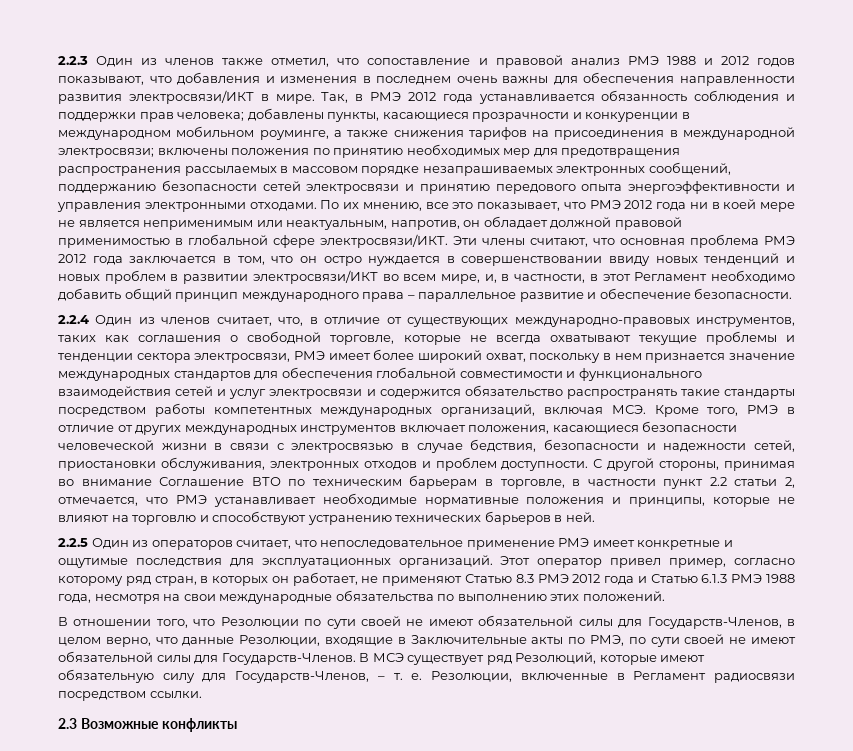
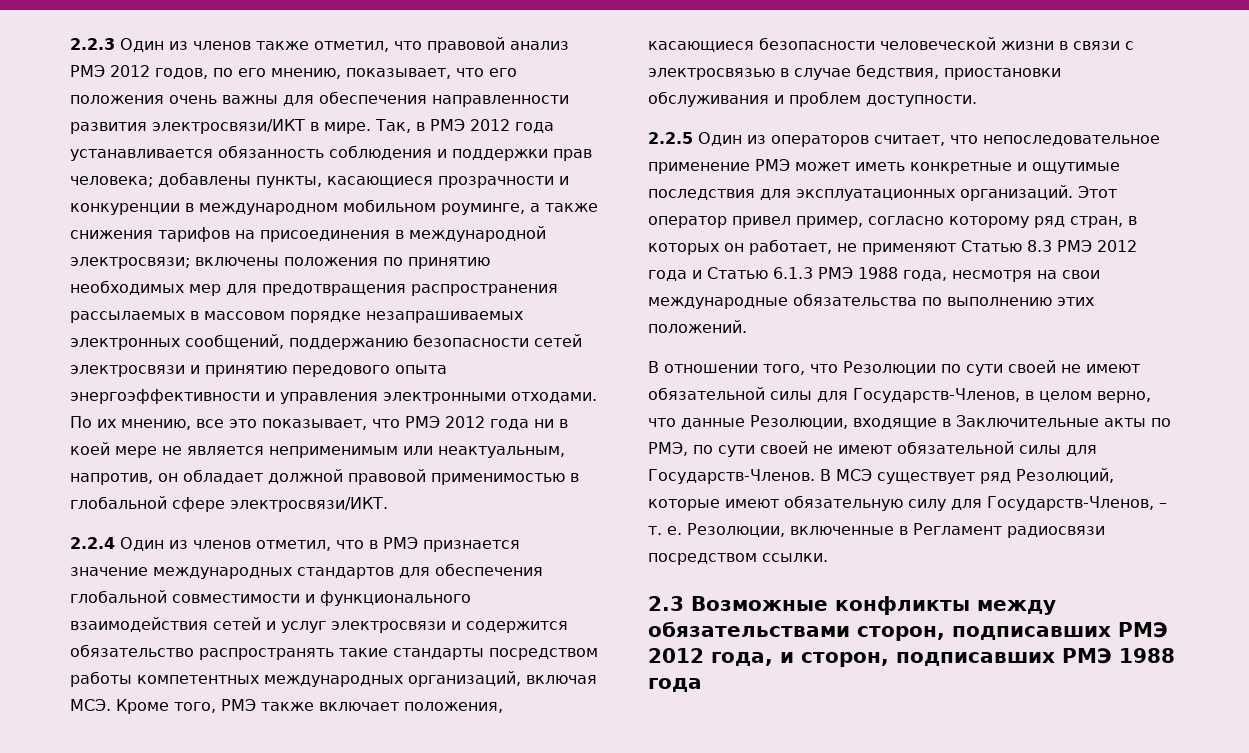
[367,58,488,65] сопоставление и -> (422, 45) none
[666,56,796,67] [58,72,452,85] 1988 и 2012 годов показывают, что добавления и изменения в последнем -> [110,65,517,79] [70,95,164,104] 2012 годов, по его мнению, показывает, что его положения
[453,234,795,248] [58,253,795,266] [58,270,795,284] [58,288,793,302] [58,315,795,327] [58,331,796,345] [58,349,642,363] Эти члены считают, что основная проблема РМЭ 2012 года заключается в том, что он остро нуждается в совершенствовании ввиду новых тенденций и новых проблем в развитии электросвязи/ИКТ во всем мире, и, в частности, в этот Регламент необходимо добавить общий принцип международного права – параллельное развитие и обеспечение безопасности. // 2.2.4 Один из членов считает, что, в отличие от существующих международно-правовых инструментов, таких как соглашения о свободной торговле, которые не всегда охватывают текущие проблемы и тенденции сектора электросвязи, РМЭ имеет более широкий охват, поскольку в нем -> [70,537,418,551] // 2.2.4 Один из членов отметил, что в РМЭ
[786,407,795,414] [58,425,397,435] в отличие от других международных инструментов -> [261,702,314,711] также
[544,439,795,452] [58,457,795,471] [58,475,795,489] [58,493,795,507] [58,511,595,525] безопасности и надежности сетей, приостановки обслуживания, электронных отходов и проблем доступности. С другой стороны, принимая во внимание Соглашение ВТО по техническим барьерам в торговле, в частности пункт 2.2 статьи 2, отмечается, что РМЭ устанавливает необходимые нормативные положения и принципы, которые не влияют на торговлю и способствуют устранению технических барьеров в ней. -> [944,68,1061,80] [648,91,977,107] приостановки обслуживания и проблем доступности.
[592,540,635,547] имеет -> [795,162,905,171] может иметь
(237, 725) none -> [977,600,1056,615] [648,621,1168,641] [648,648,1175,667] [648,678,702,692] между обязательствами сторон, подписавших РМЭ 2012 года, и сторон, подписавших РМЭ 1988 года

